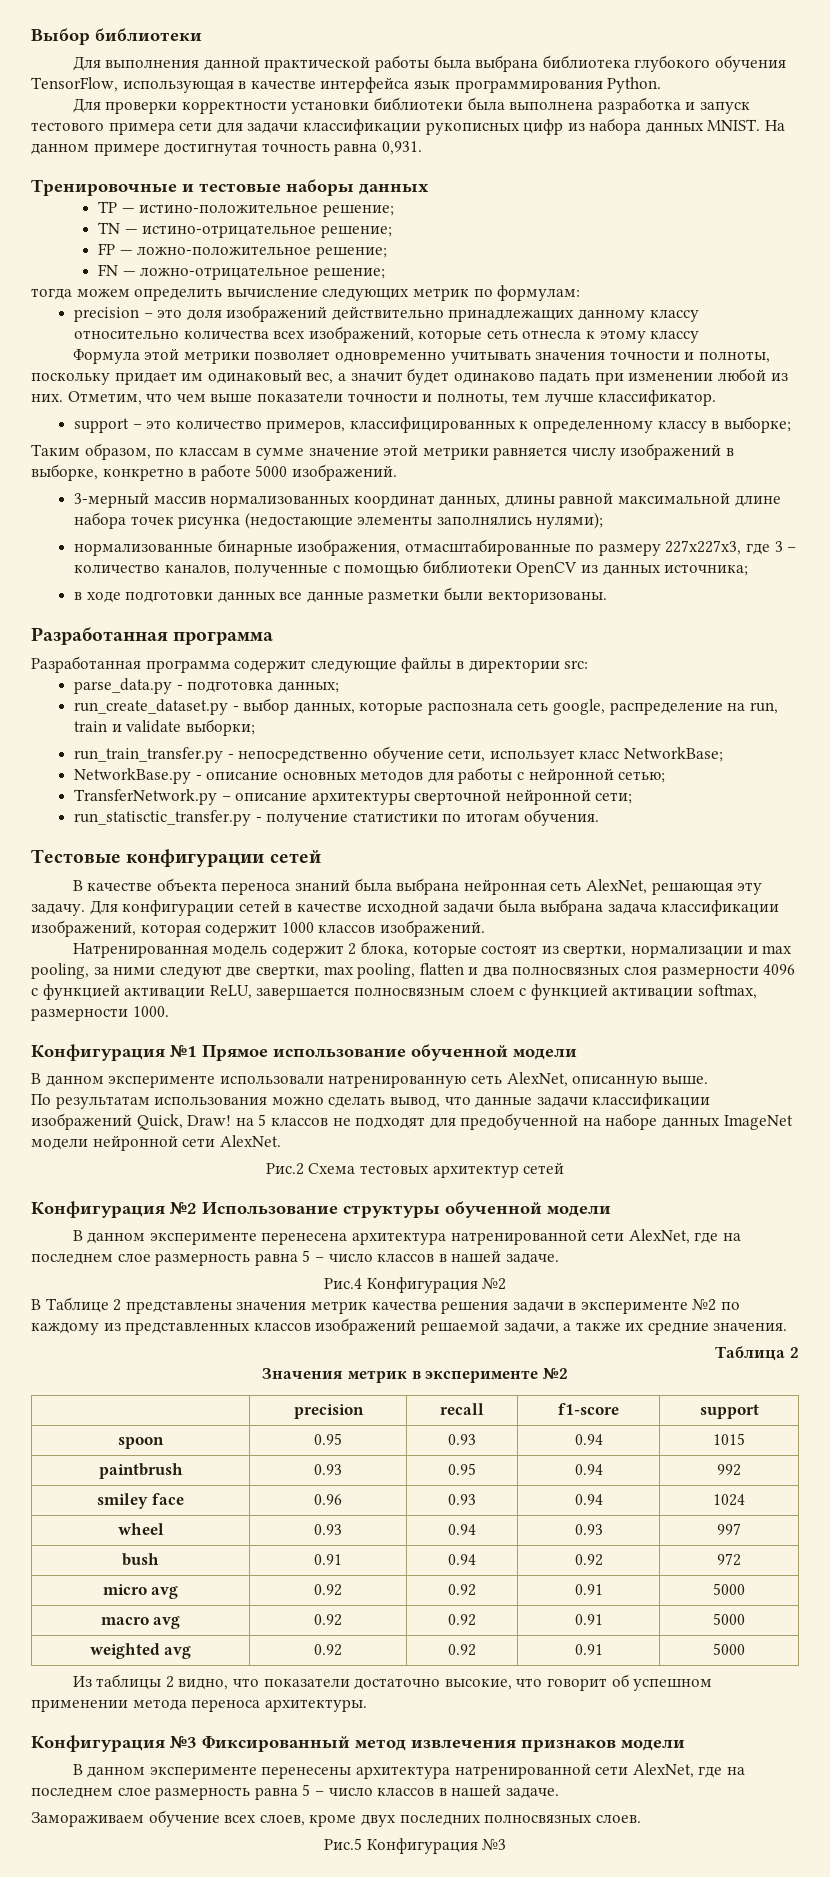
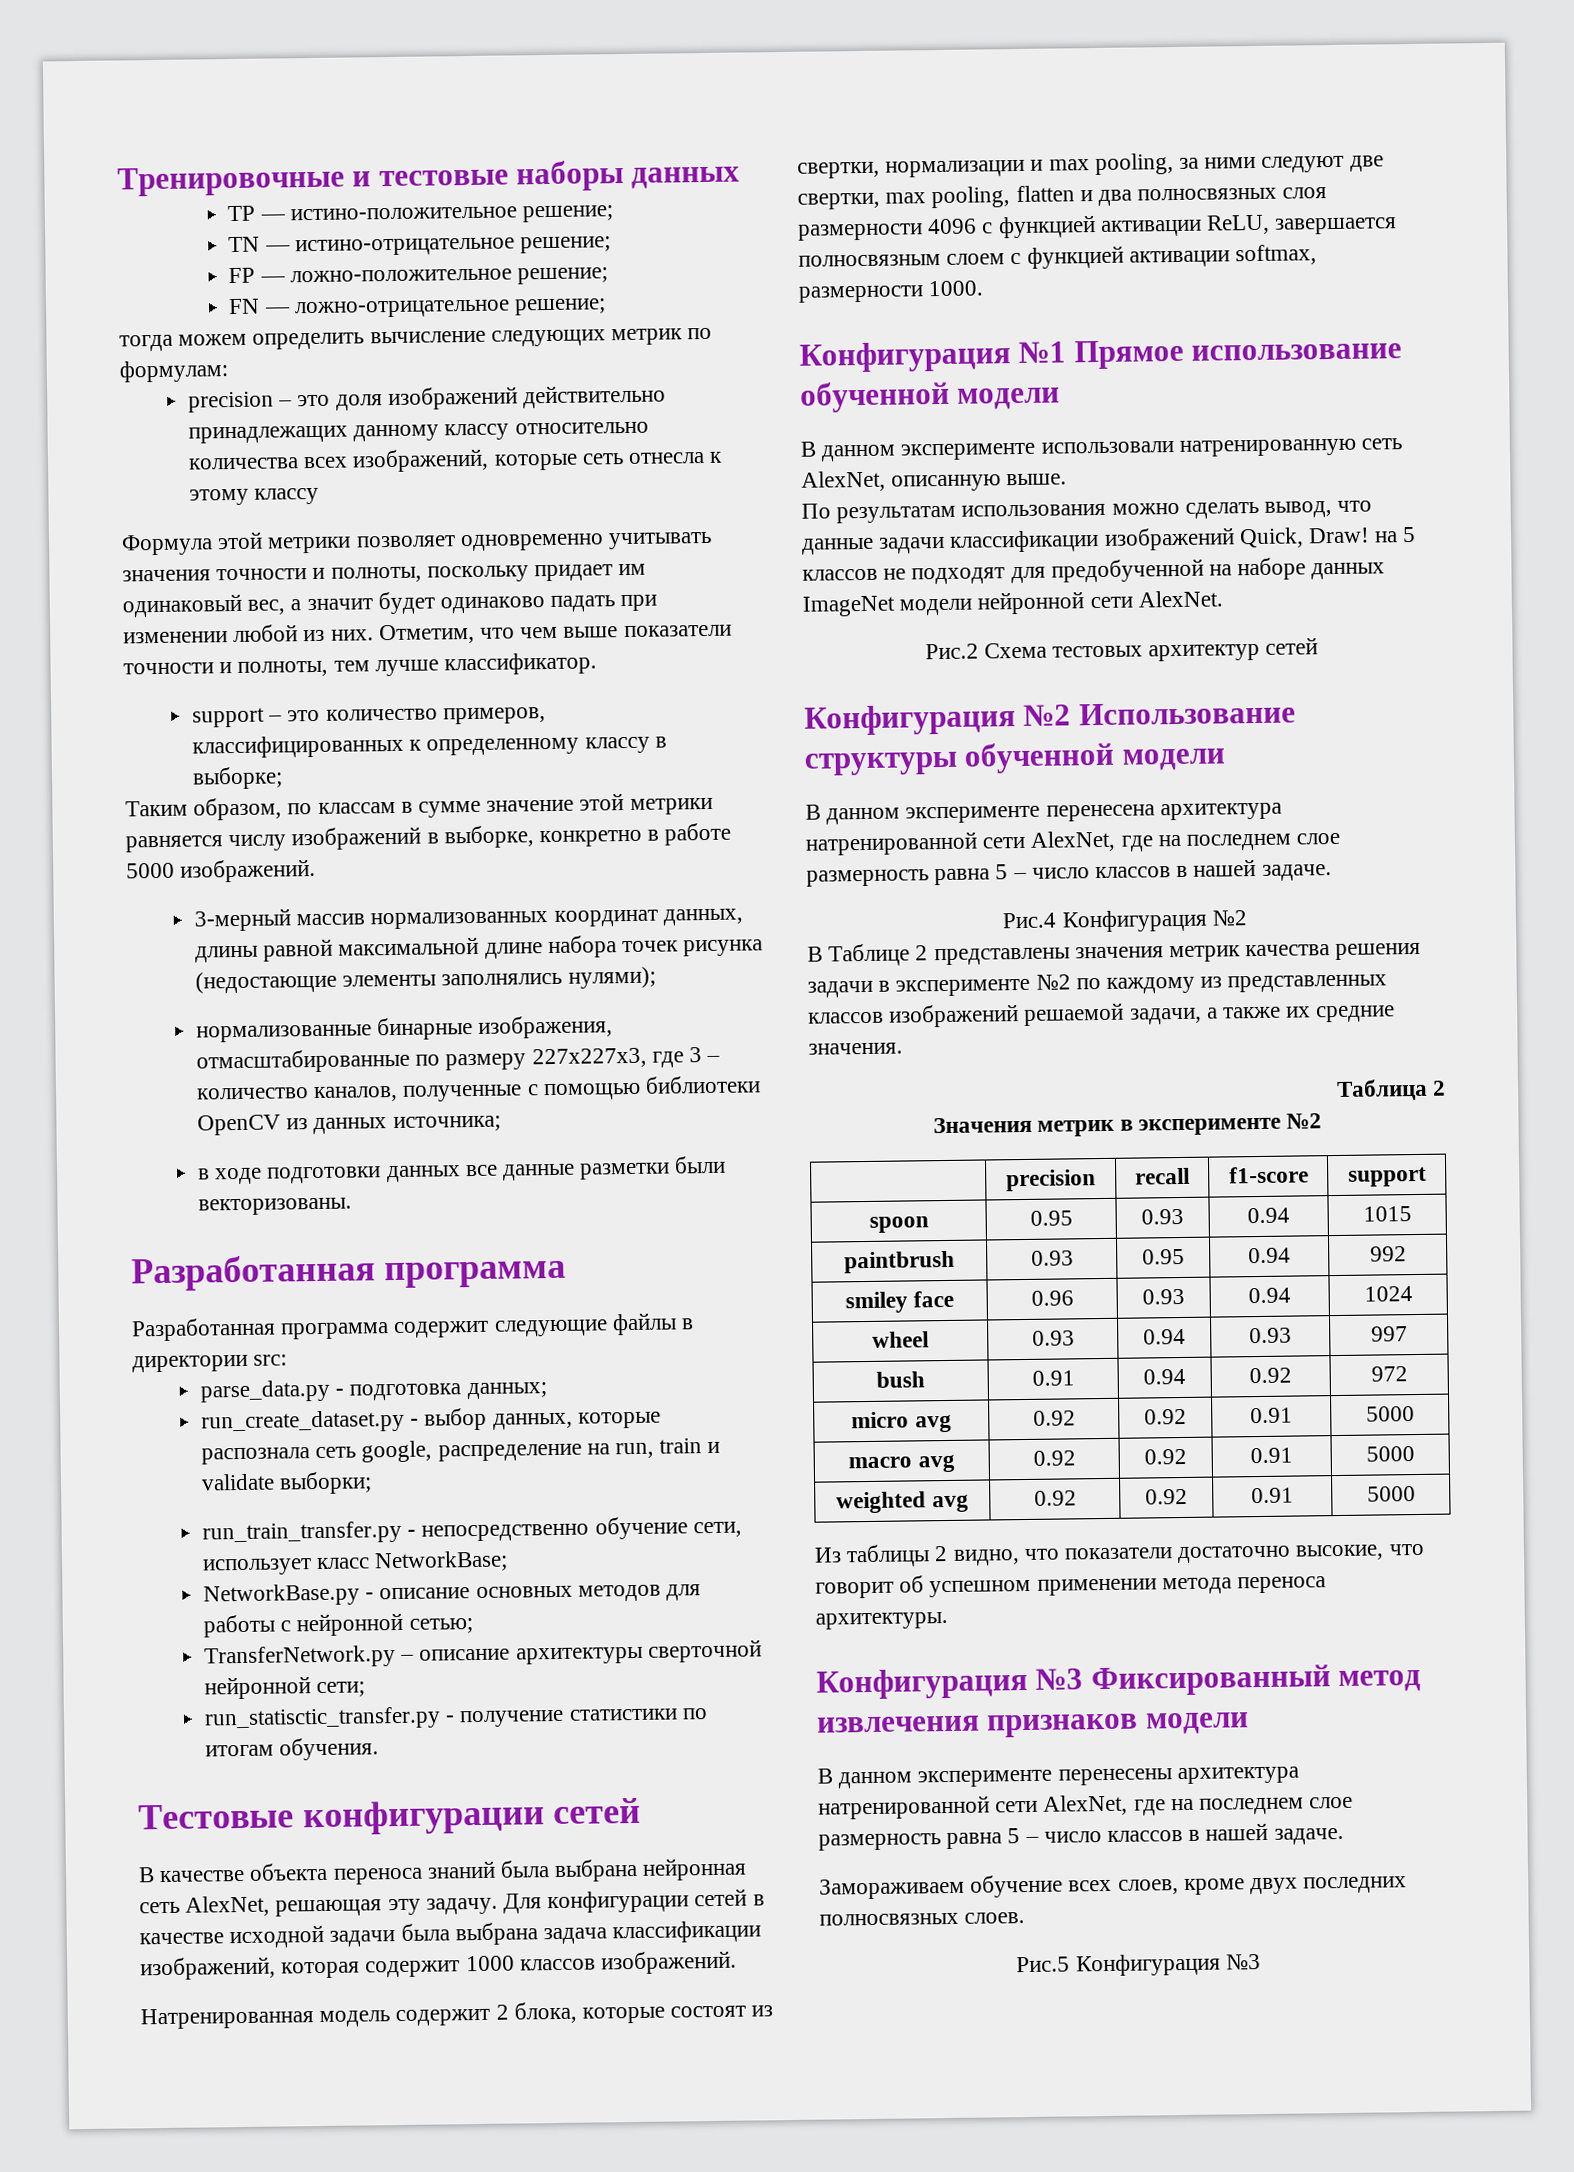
[31,28,202,45] [72,55,787,72] [31,77,662,93] [72,97,751,114] [31,118,786,135] [31,141,422,156] Выбор библиотеки // Для выполнения данной практической работы была выбрана библиотека глубокого обучения TensorFlow, использующая в качестве интерфейса язык программирования Python. // Для проверки корректности установки библиотеки была выполнена разработка и запуск тестового примера сети для задачи классификации рукописных цифр из набора данных MNIST. На данном примере достигнутая точность равна 0,931. // -> (117, 181) none

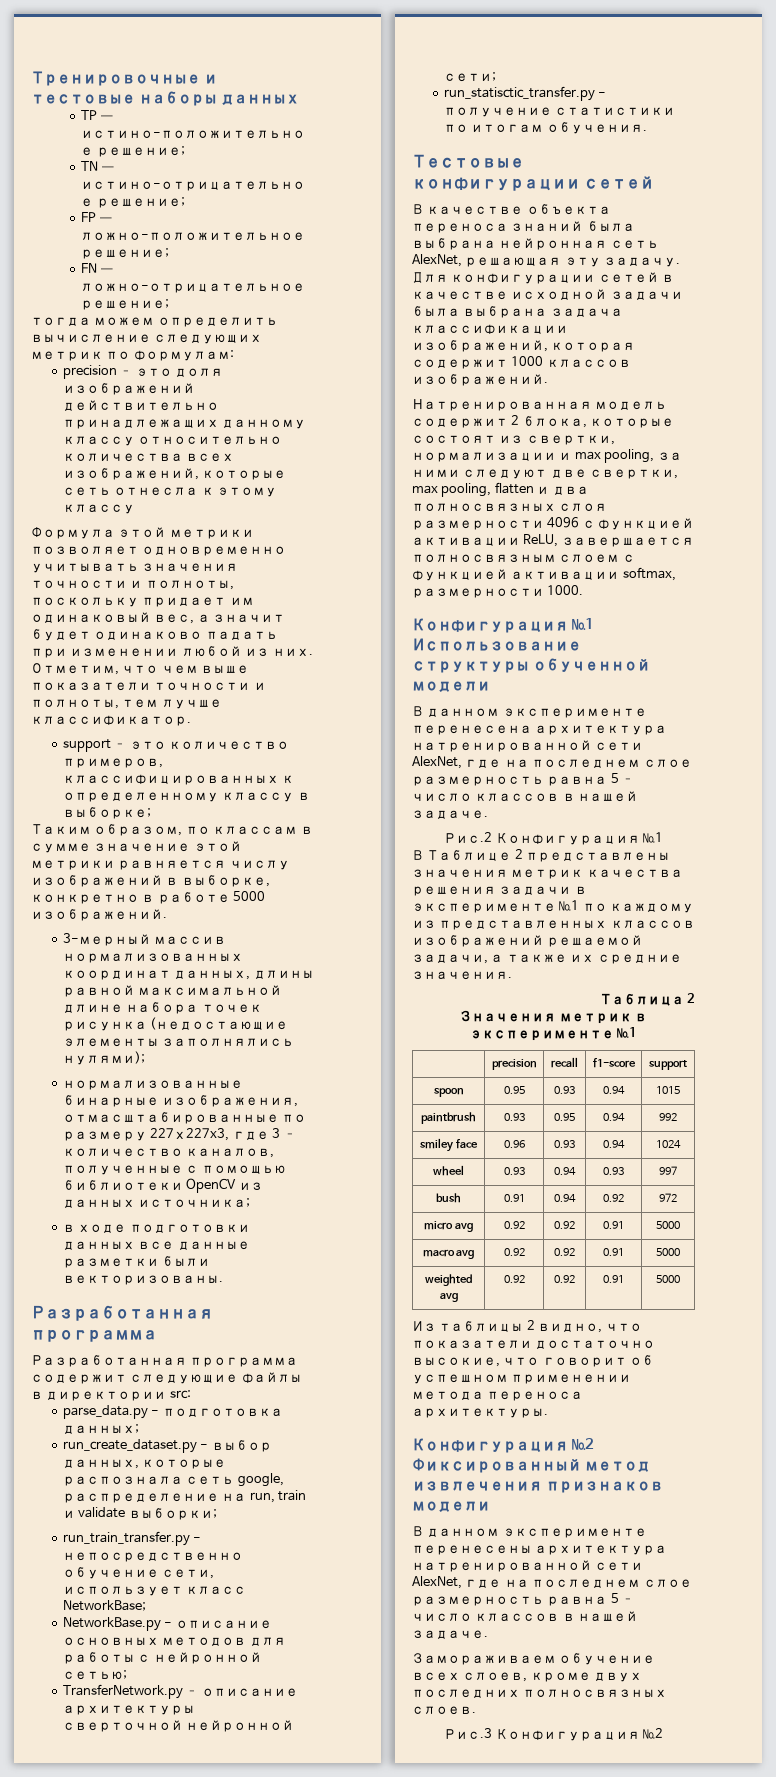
[1073,339,1403,370] [800,380,1061,413] [800,438,1403,462] [801,470,1068,492] [801,500,1373,524] [802,526,1417,555] [802,557,1386,585] [802,590,1223,617] [924,637,1319,662] [804,704,1072,736] Прямое использование обученной модели // В данном эксперименте использовали натренированную сеть AlexNet, описанную выше. // По результатам использования можно сделать вывод, что данные задачи классификации изображений Quick, Draw! на 5 классов не подходят для предобученной на наборе данных ImageNet модели нейронной сети AlexNet. // Рис.2 Схема тестовых архитектур сетей // Конфигурация №2 -> (594, 624) none
[1002,909,1248,933] Рис.4 Конфигурация №2 -> [444,832,663,845] Рис.2 Конфигурация №1
[1035,974,1071,991] №2 -> [559,900,580,911] №1
[1285,1113,1322,1130] №2 -> [617,1027,638,1038] №1
[1035,1668,1084,1690] №3 -> [571,1438,594,1450] №2
[1016,1953,1261,1977] Рис.5 Конфигурация №3 -> [444,1728,663,1741] Рис.3 Конфигурация №2

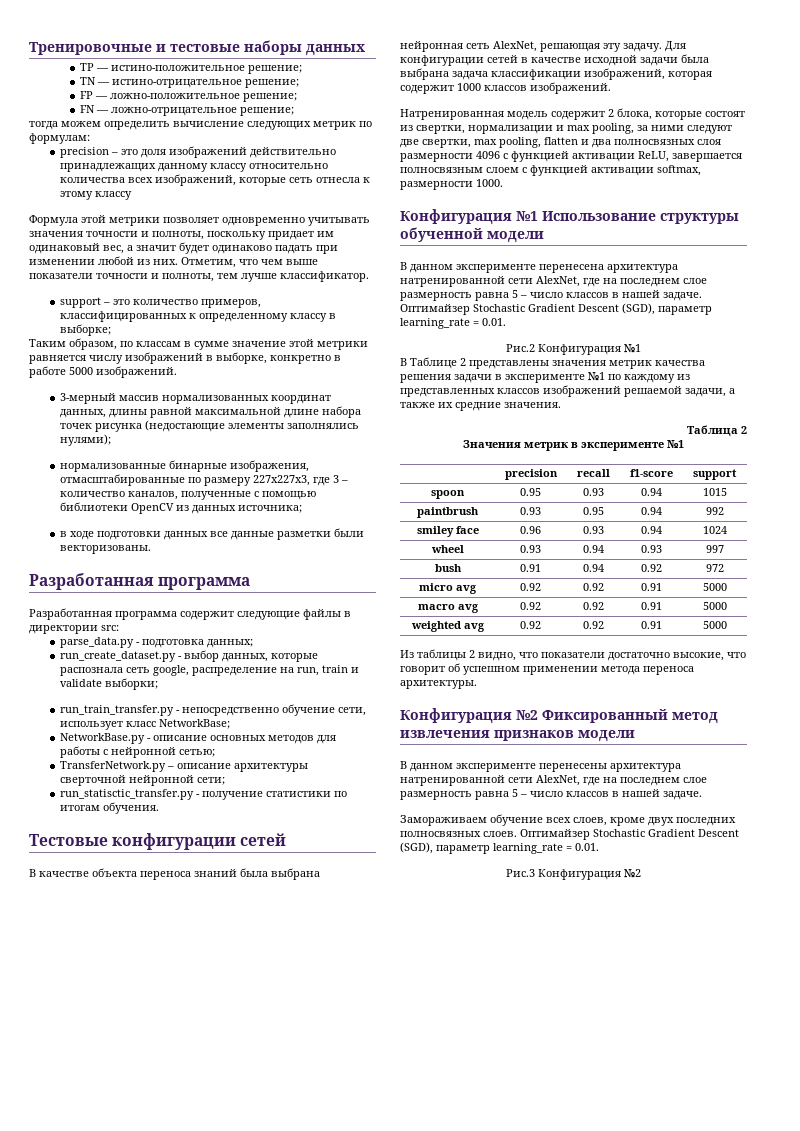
(488, 814) none -> [400,303,712,315] [400,318,506,329] Оптимайзер Stochastic Gradient Descent (SGD), параметр learning_rate = 0.01.
(476, 1710) none -> [520,829,739,840] [400,842,599,854] Оптимайзер Stochastic Gradient Descent (SGD), параметр learning_rate = 0.01.

